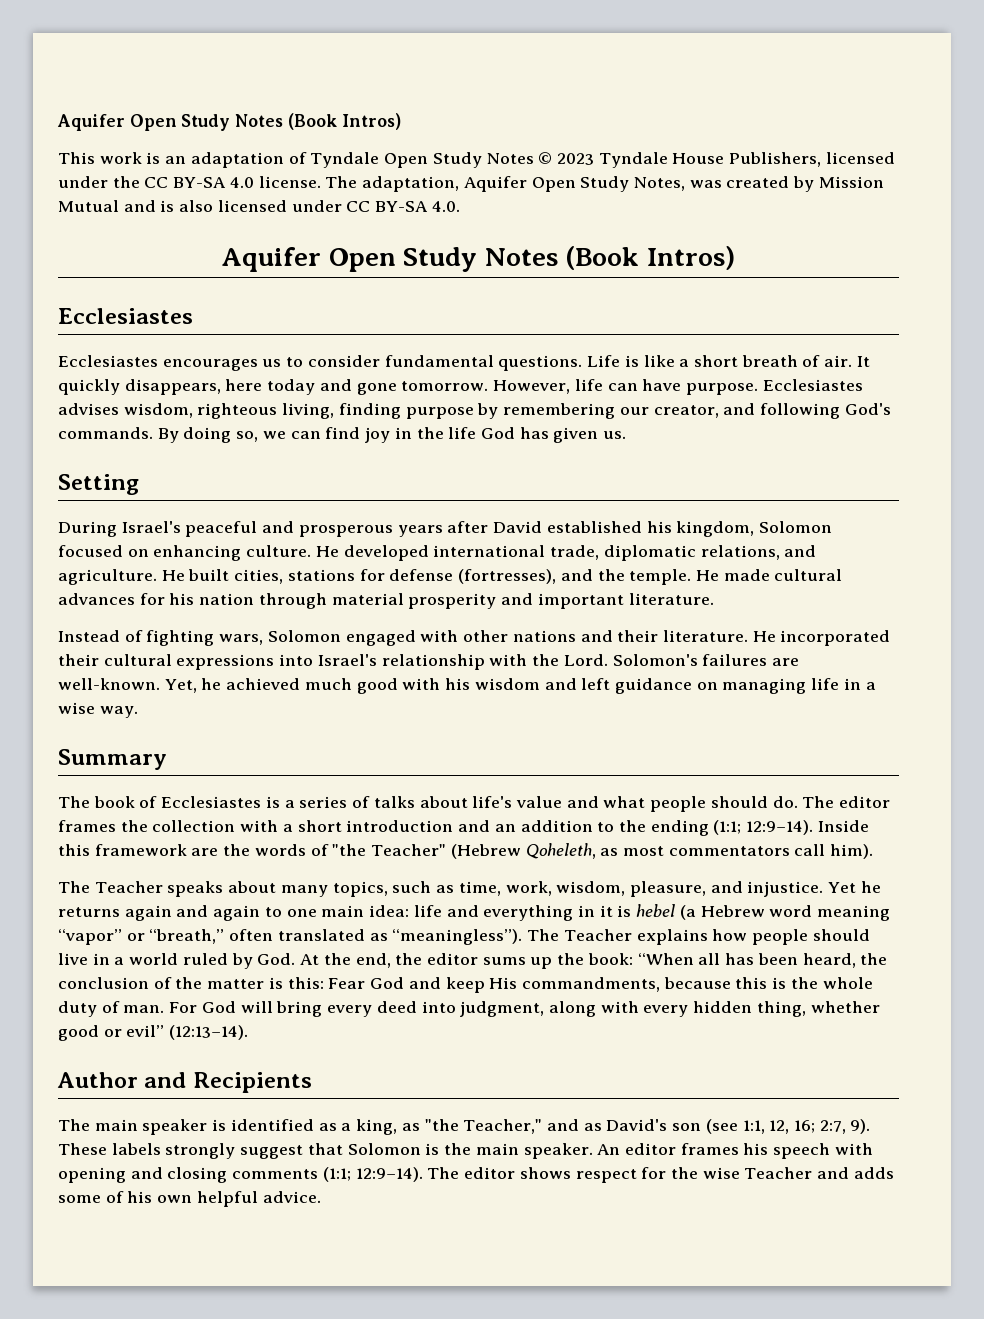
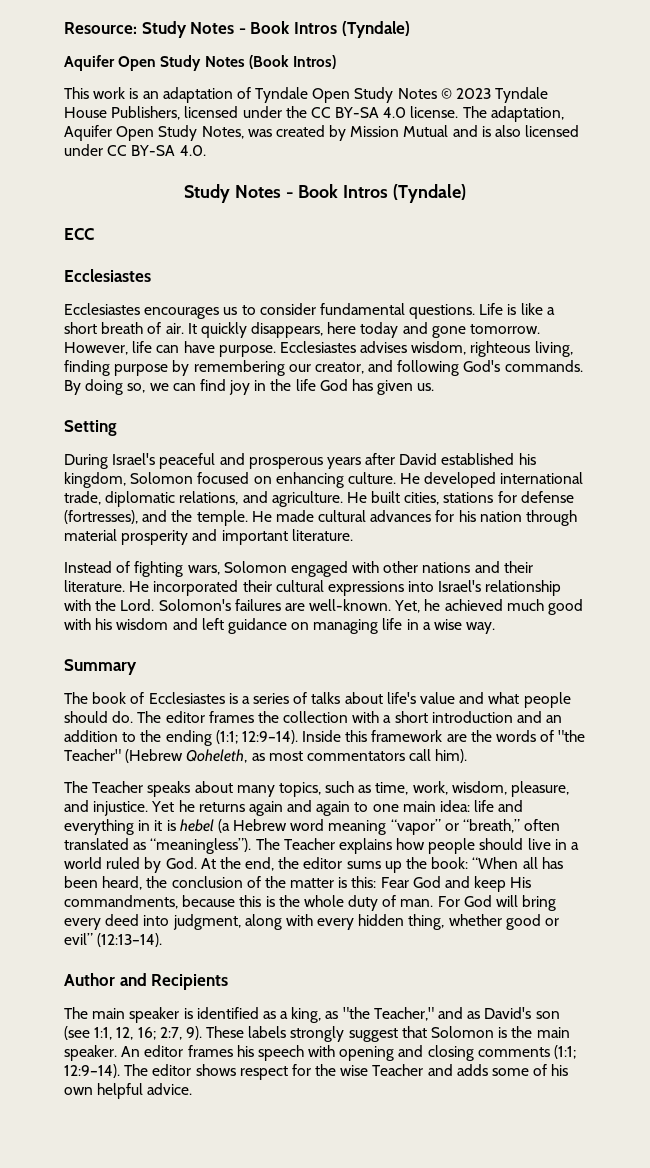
(57, 122) none -> [64,21,410,38] Resource: Study Notes - Book Intros (Tyndale) //
[222,246,735,272] Aquifer Open Study Notes (Book Intros) -> [183,184,467,203] [64,228,94,240] Study Notes - Book Intros (Tyndale) // ECC

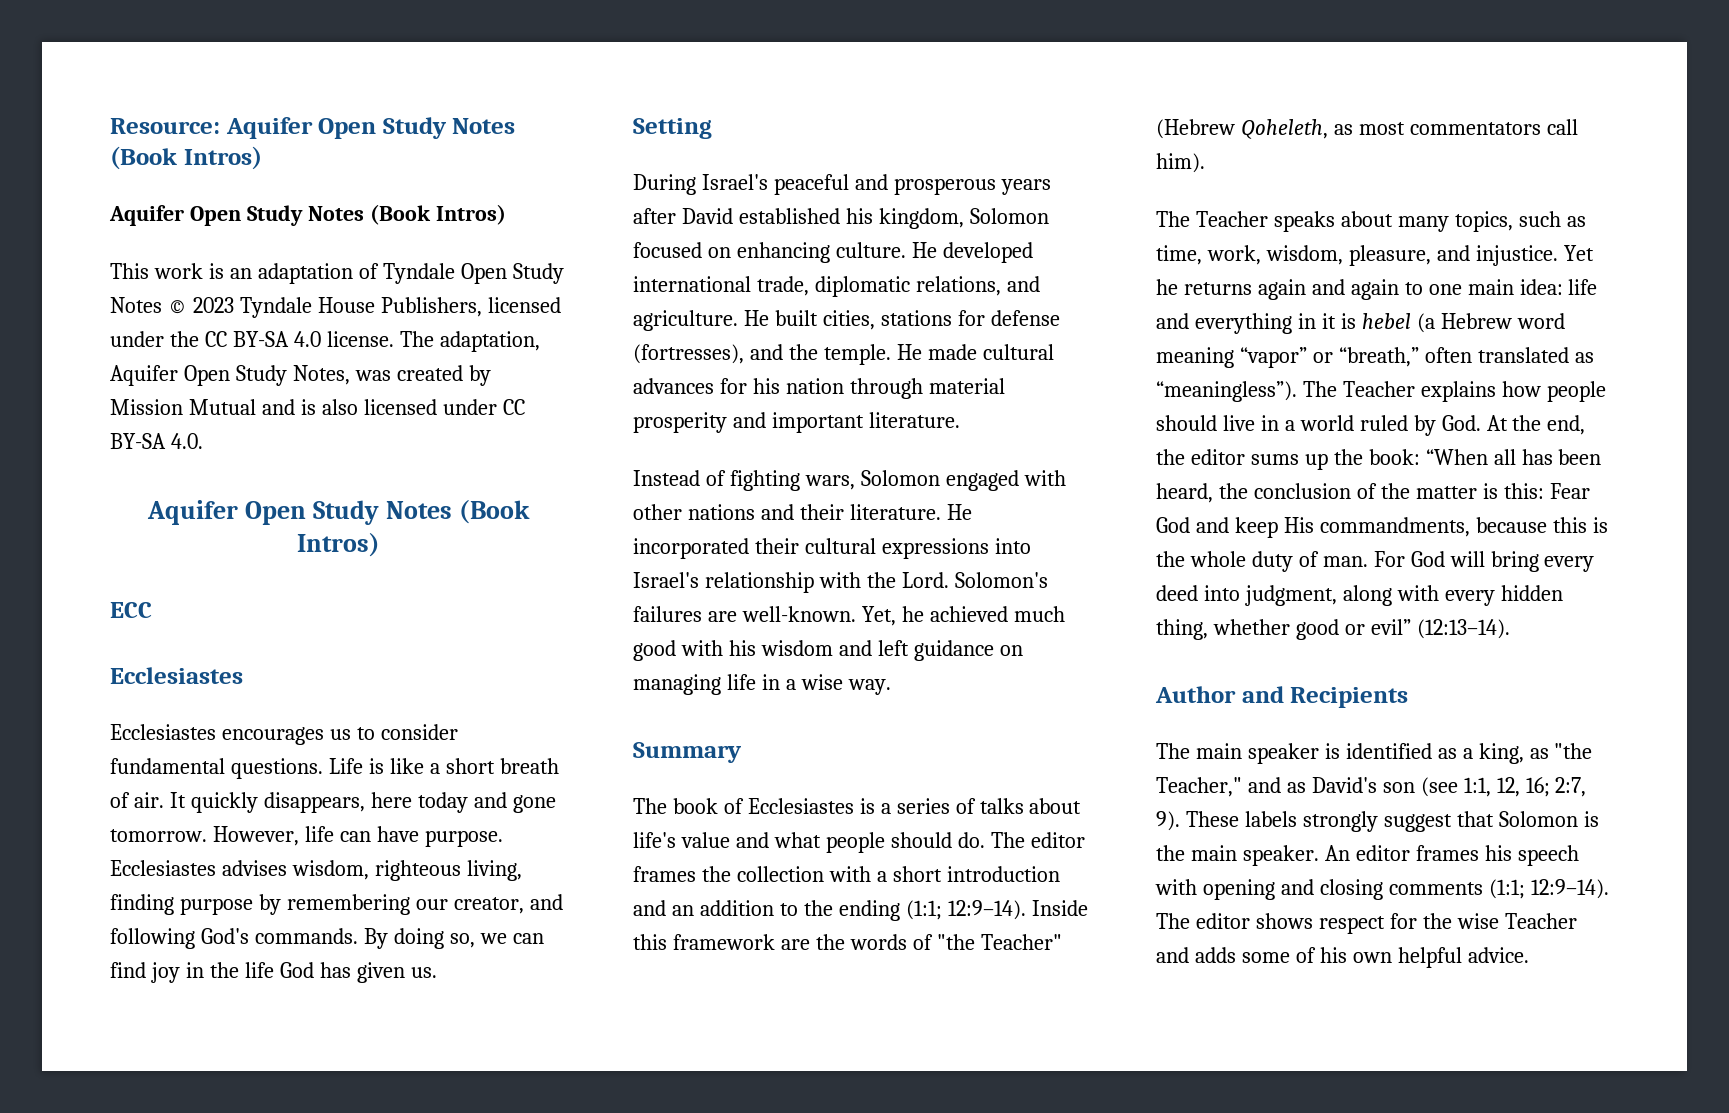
[141,21,410,38] Study Notes - Book Intros (Tyndale) -> [225,117,516,139] [110,146,262,170] Aquifer Open Study Notes (Book Intros)
[183,184,467,203] Study Notes - Book Intros (Tyndale) -> [147,500,530,525] [297,533,380,557] Aquifer Open Study Notes (Book Intros)

